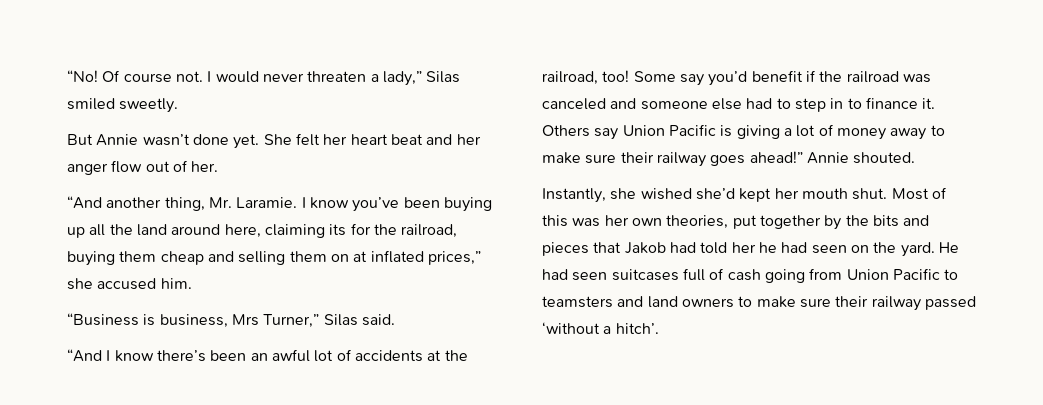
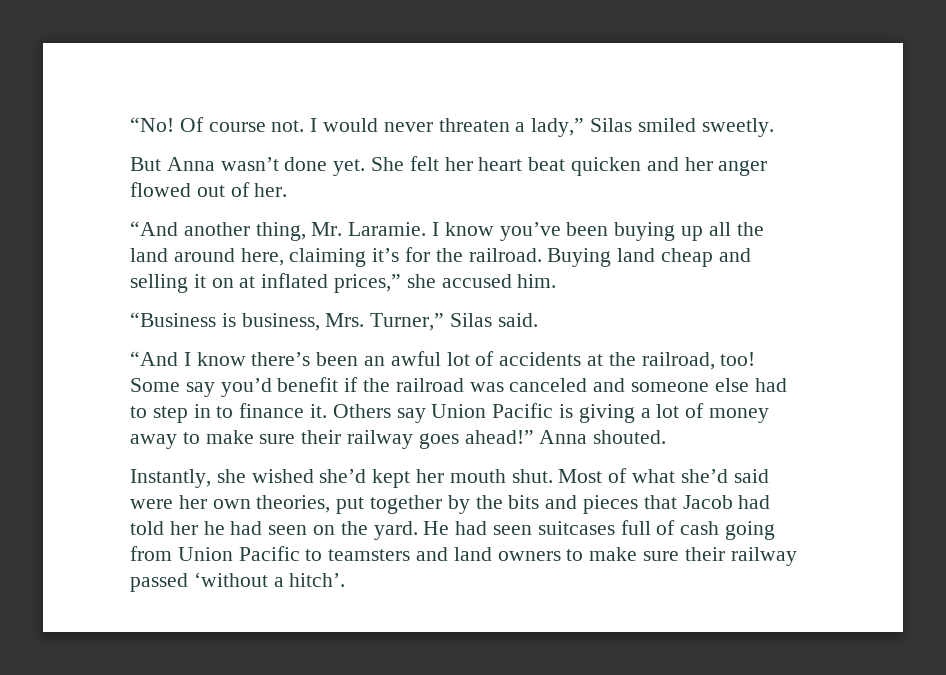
[96,134,139,146] Annie -> [166,157,215,171] Anna
(423, 139) none -> [571,157,642,176] quicken
[111,160,143,173] flow -> [130,182,191,197] flowed
[329,224,347,236] its -> [372,248,400,262] it’s
[401,224,458,238] [67,251,157,266] railroad, buying them -> [468,248,656,267] railroad. Buying land
[289,251,327,262] them -> [193,274,206,288] it
[231,314,259,326] Mrs -> [325,313,365,327] Mrs.
[806,152,849,164] Annie -> [539,430,588,444] Anna
[542,215,601,227] this was -> [632,469,769,483] [130,499,173,509] what she’d said were
[624,242,666,254] Jakob -> [682,495,733,509] Jacob

